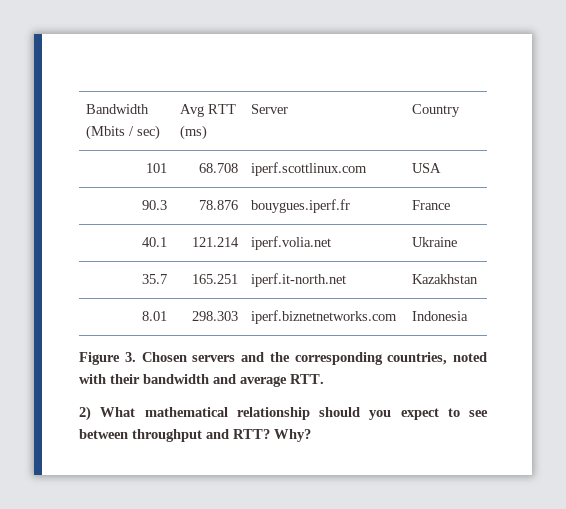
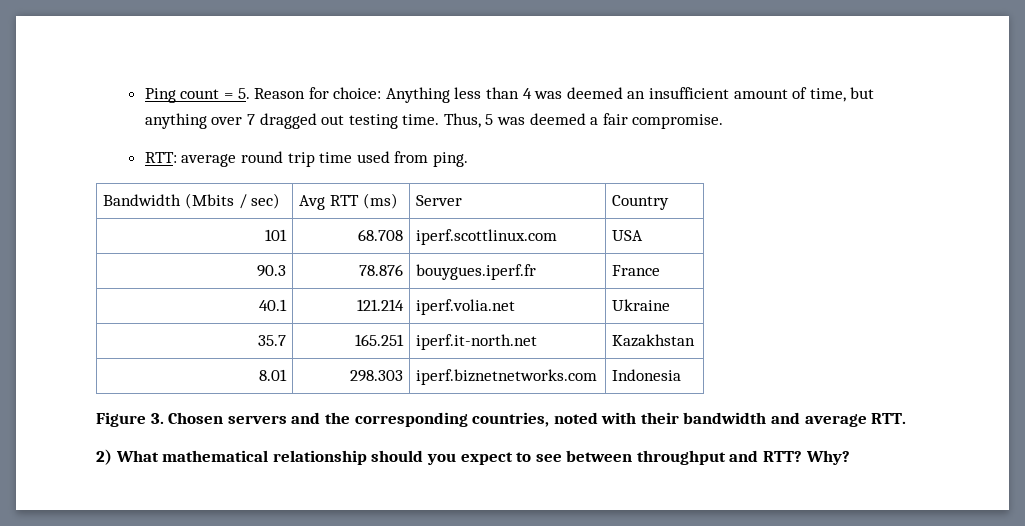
(86, 109) none -> [144,87,875,103] [144,113,724,129] [144,151,468,167] Ping count = 5. Reason for choice: Anything less than 4 was deemed an insufficient amount of time, but anything over 7 dragged out testing time. Thus, 5 was deemed a fair compromise. // RTT: average round trip time used from ping. //

